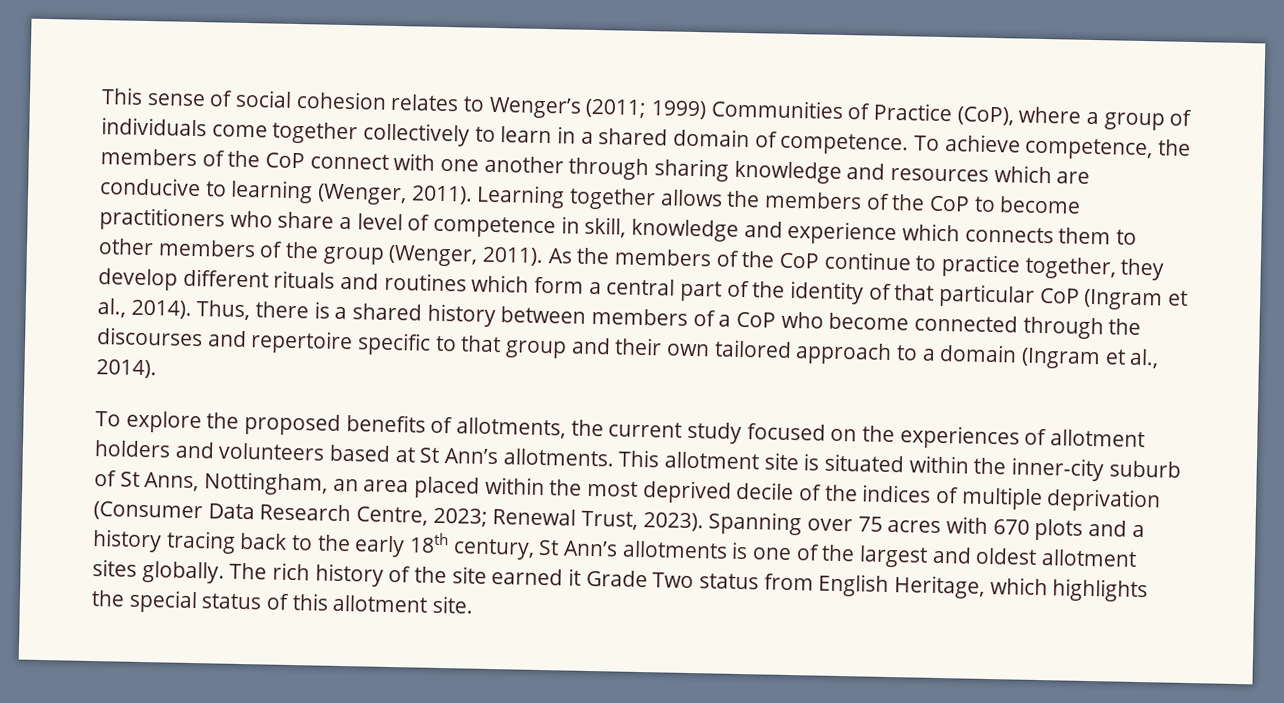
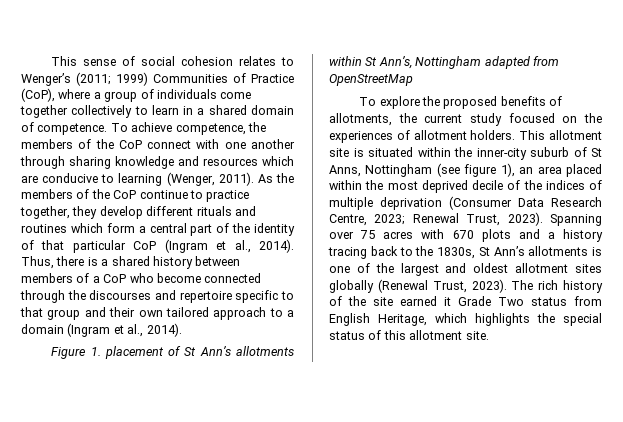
[476,184,1082,214] [99,207,1138,246] [98,238,545,267] Learning together allows the members of the CoP to become practitioners who share a level of competence in skill, knowledge and experience which connects them to other members of the group (Wenger, 2011). -> (254, 179) none
(157, 369) none -> [51,346,294,359] [329,56,559,69] [329,74,413,86] // Figure 1. placement of St Ann’s allotments within St Ann’s, Nottingham adapted from OpenStreetMap
[94,440,615,467] holders and volunteers based at St Ann’s allotments. -> [470,130,516,140] holders.
[204,471,329,496] Nottingham, -> [365,163,515,177] Nottingham (see figure 1),
[354,532,535,560] early 18th century, -> [437,247,475,259] 1830s,
[141,561,225,584] globally. -> [329,279,507,293] globally (Renewal Trust, 2023).

